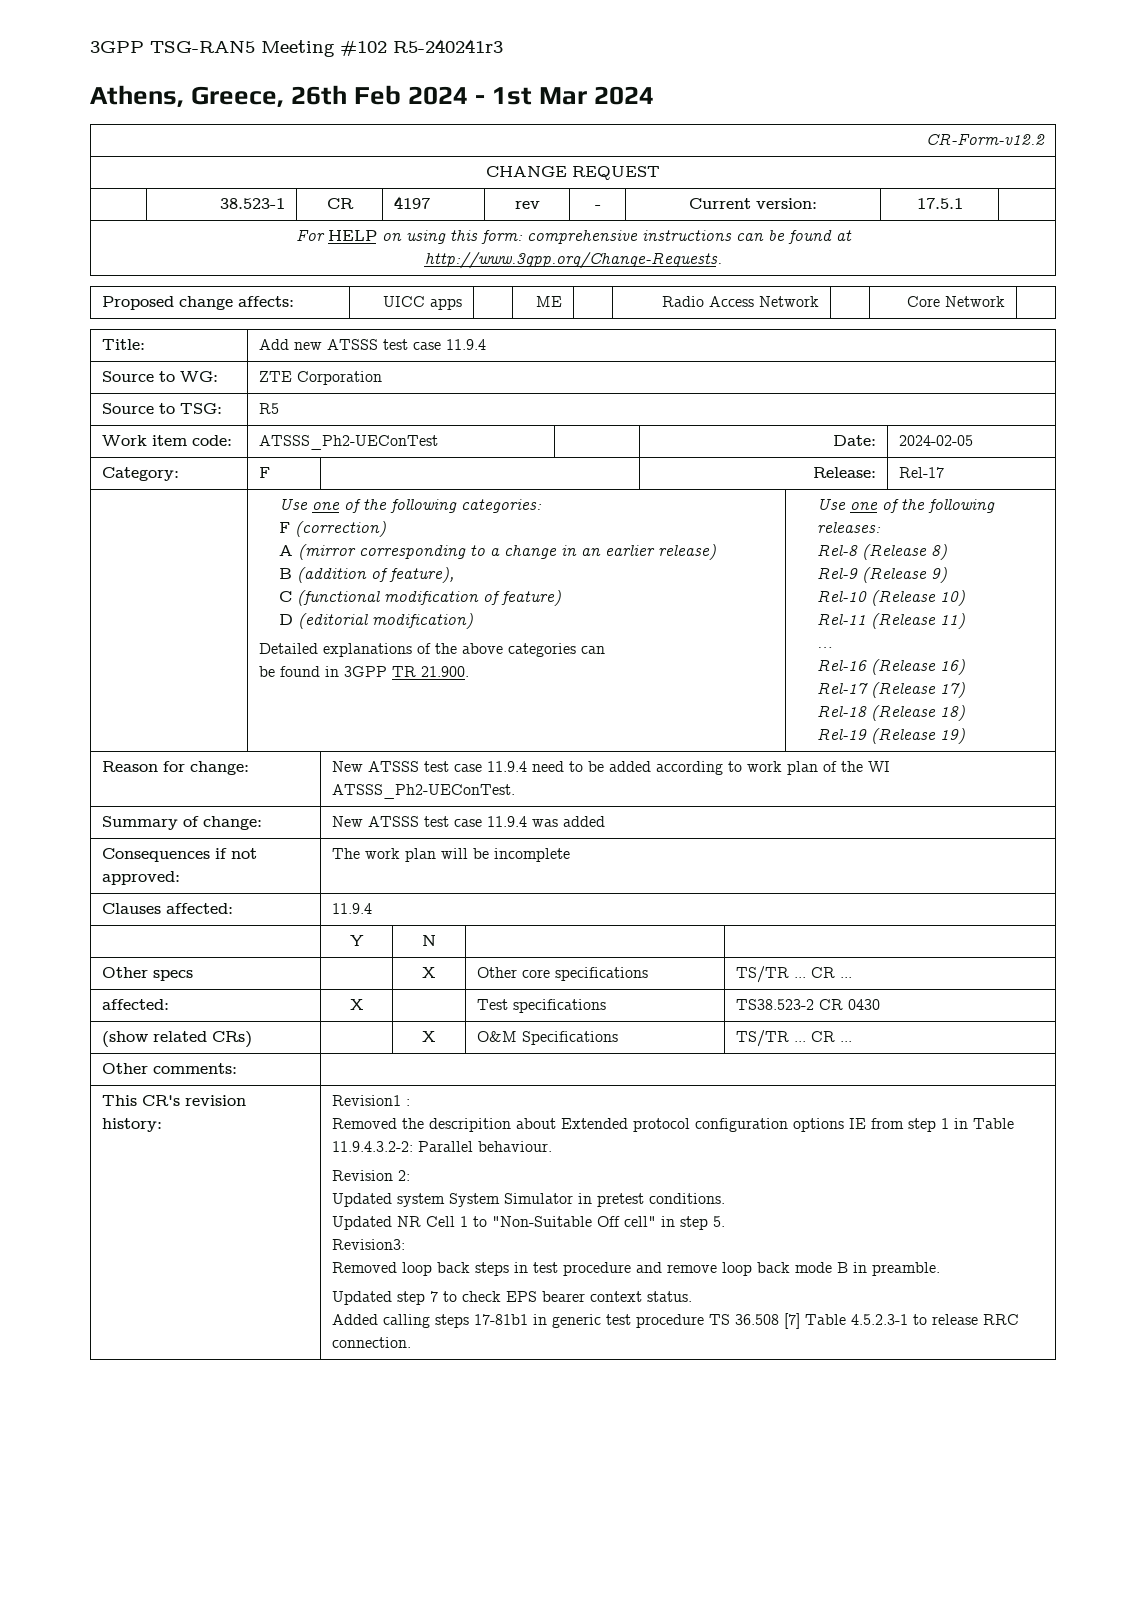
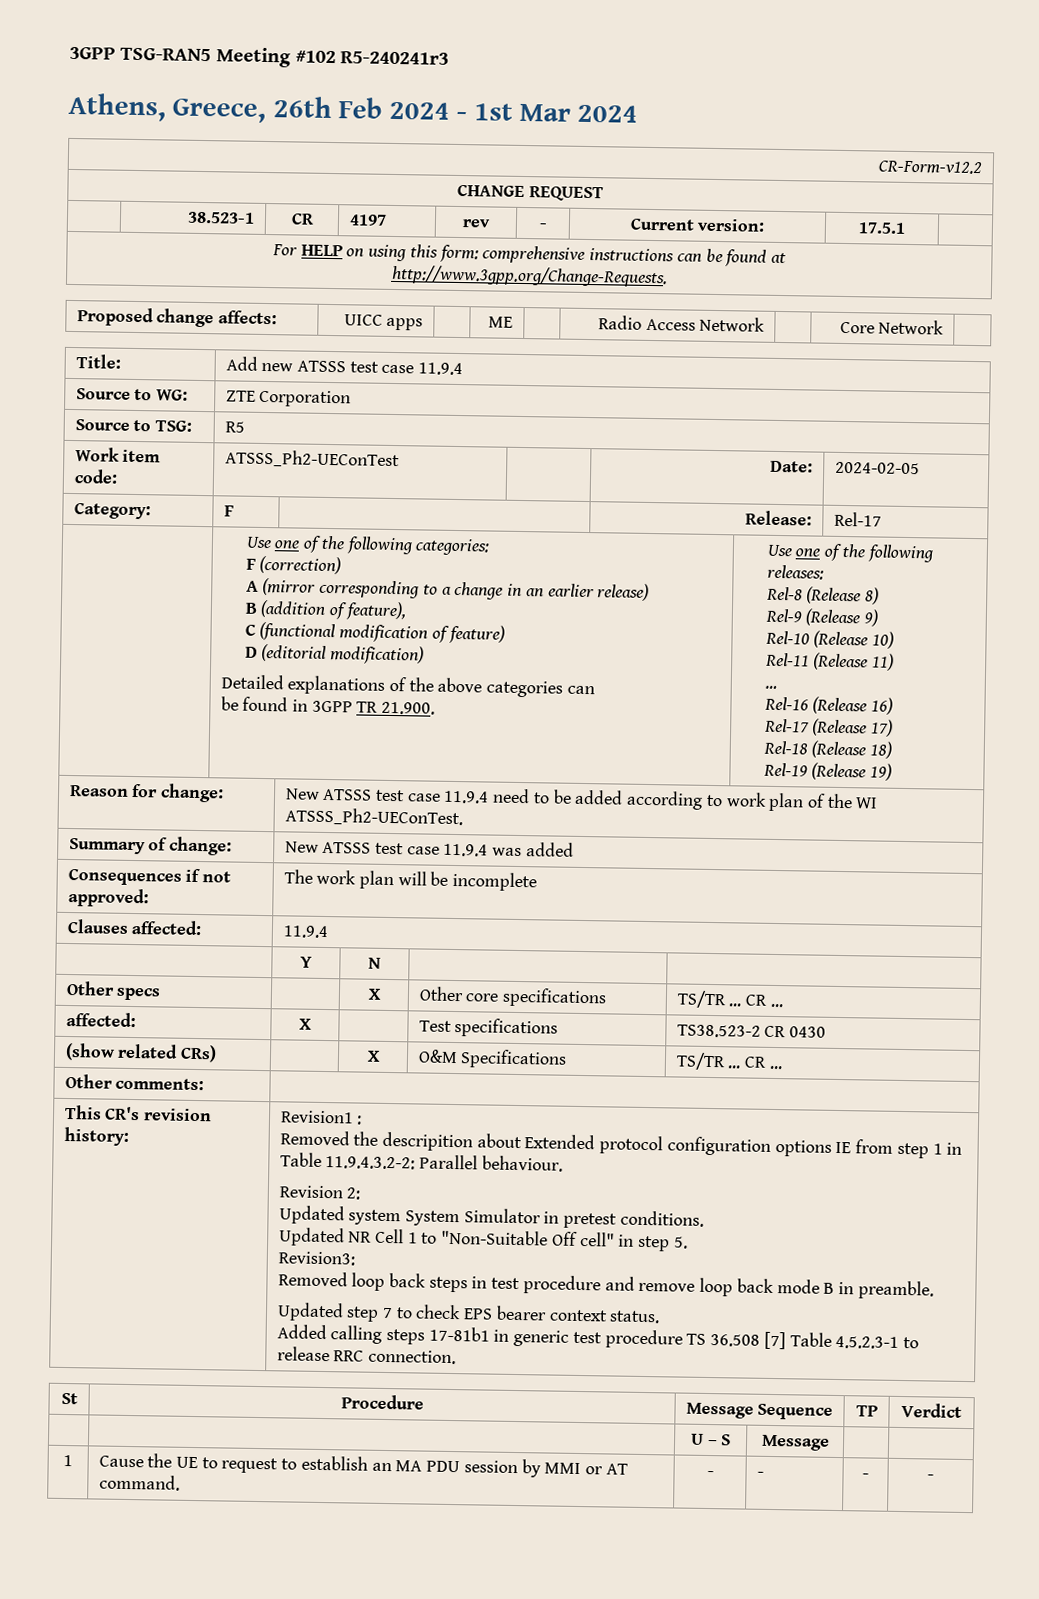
(411, 1342) none -> [60,1392,78,1405] [340,1394,424,1410] [685,1402,834,1420] [855,1405,878,1417] [901,1403,962,1418] [689,1433,732,1446] [760,1434,830,1451] [63,1455,73,1467] [98,1453,628,1478] [98,1474,180,1491] [706,1470,714,1477] [756,1471,764,1477] [862,1473,869,1479] [927,1474,934,1480] // St | Procedure | Message Sequence | TP | Verdict // | | U – S | Message | | // 1 | Cause the UE to request to establish an MA PDU session by MMI or AT command. | - | - | - | -

